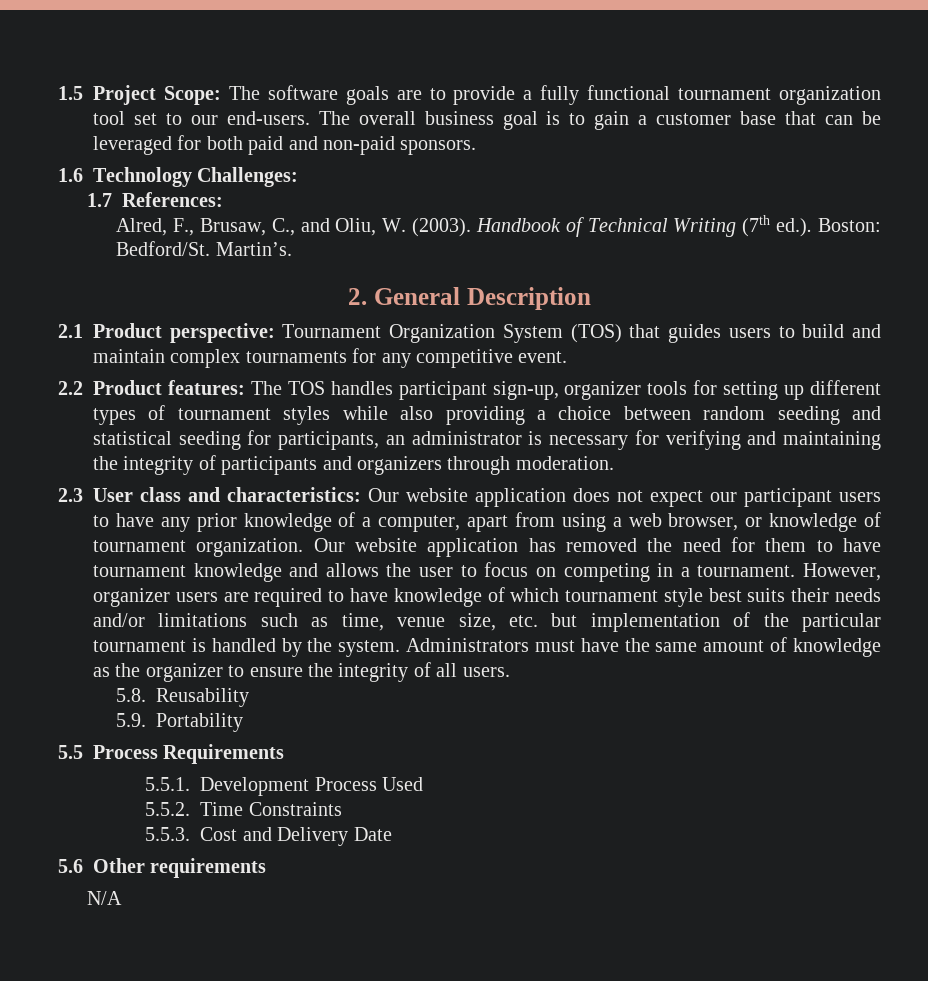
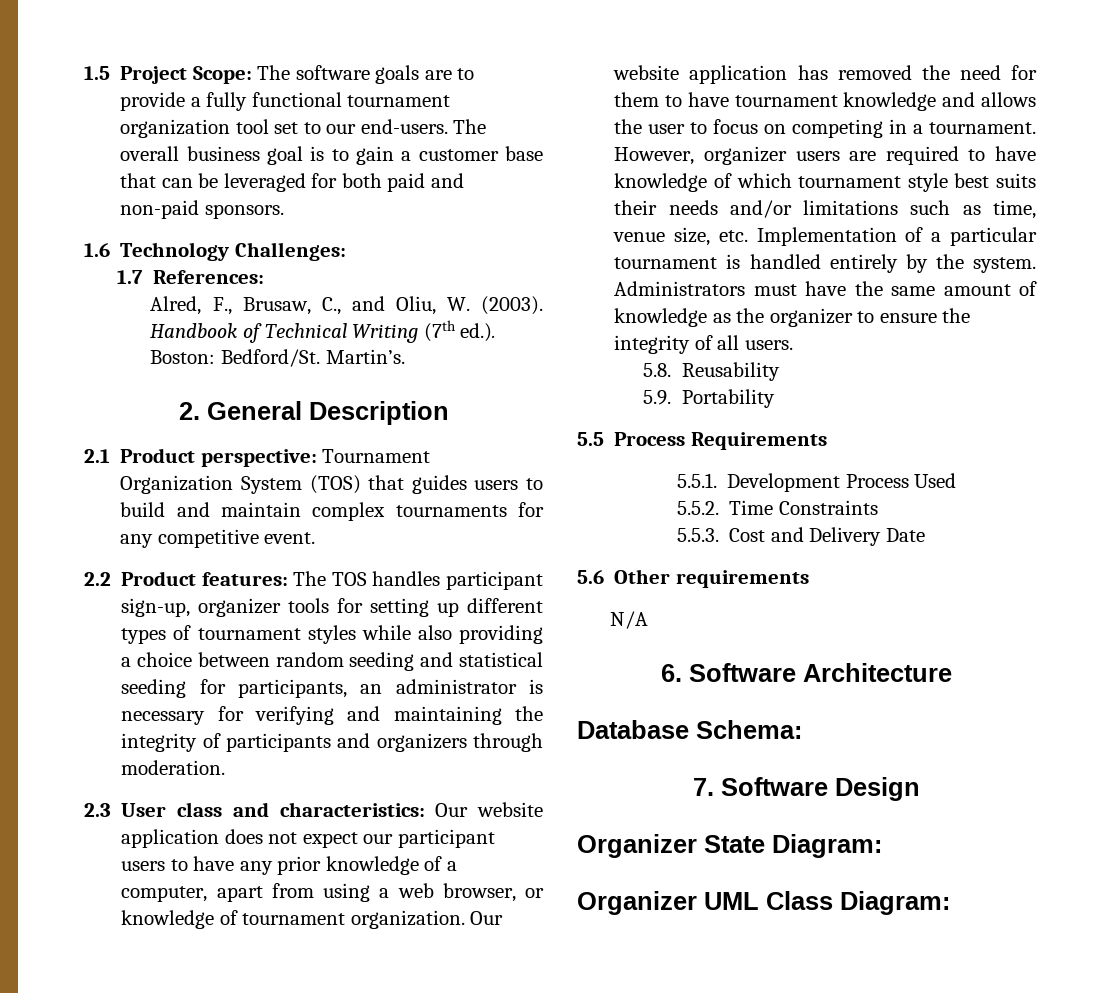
[551,612,789,632] but implementation of the -> [756,227,942,246] Implementation of a
(276, 645) none -> [829,254,898,273] entirely
(123, 898) none -> [661,663,952,682] [577,720,802,739] [693,777,920,801] [577,834,882,858] [577,891,950,915] // 6. Software Architecture // Database Schema: // 7. Software Design // Organizer State Diagram: // Organizer UML Class Diagram:

